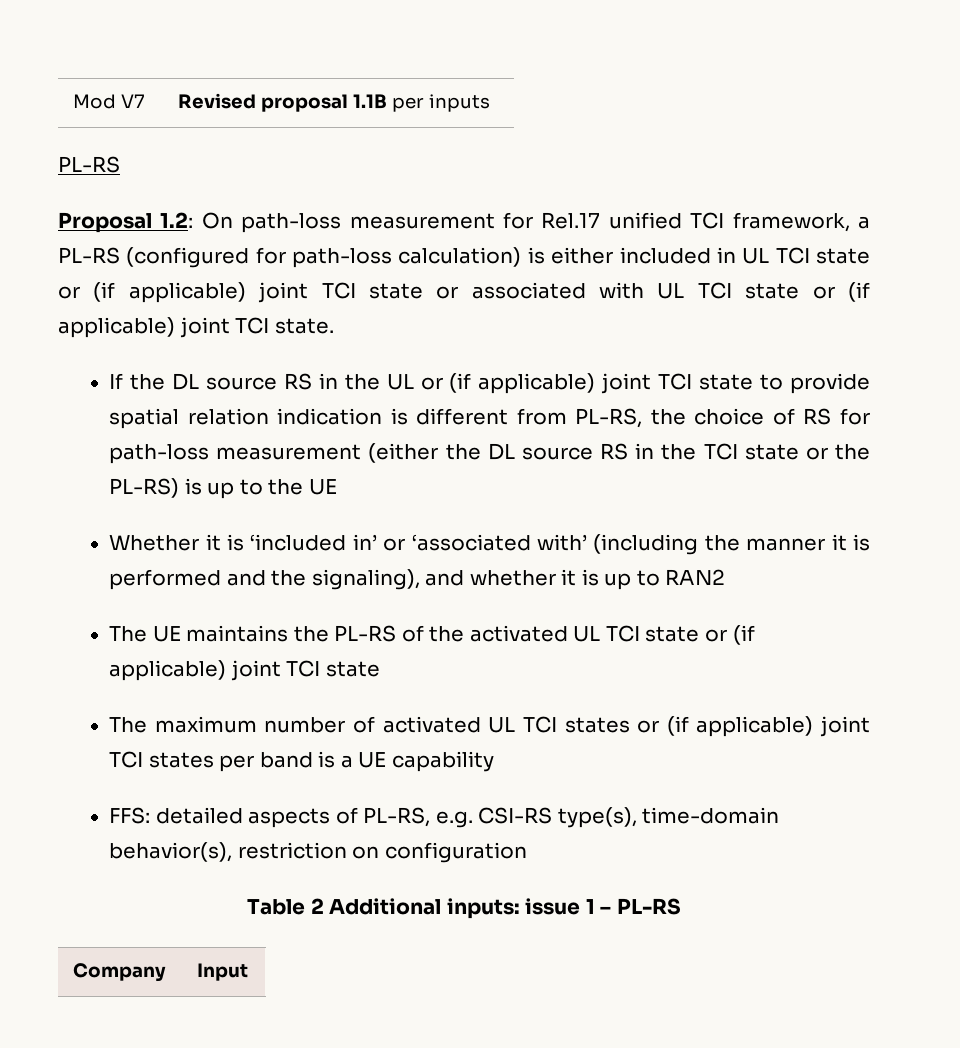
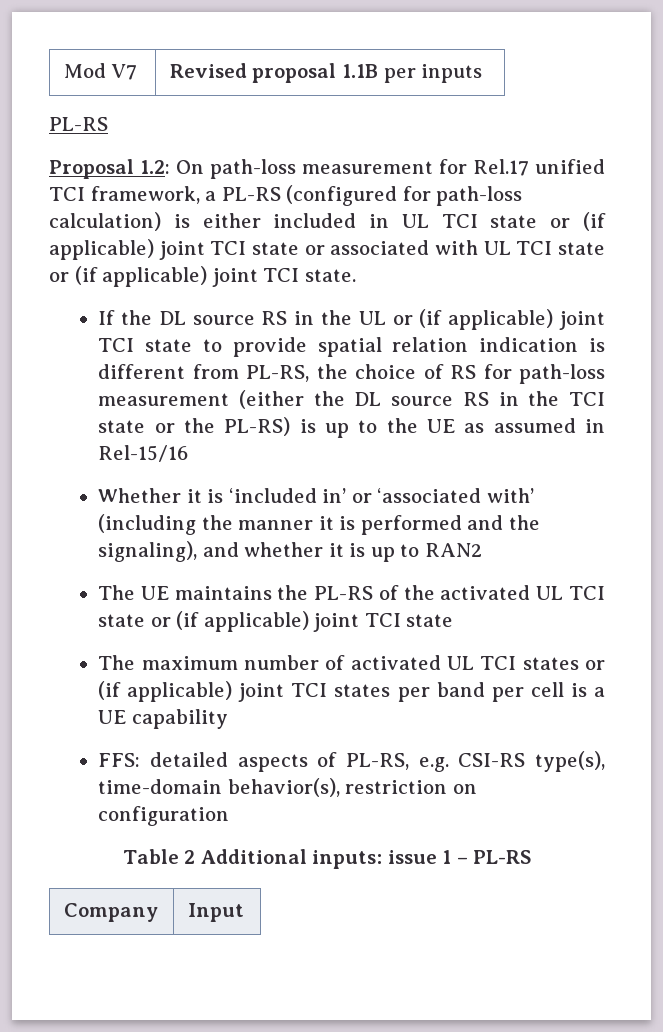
(337, 487) none -> [464,418,605,433] [98,445,189,462] as assumed in Rel-15/16
(313, 760) none -> [491,682,564,702] per cell

